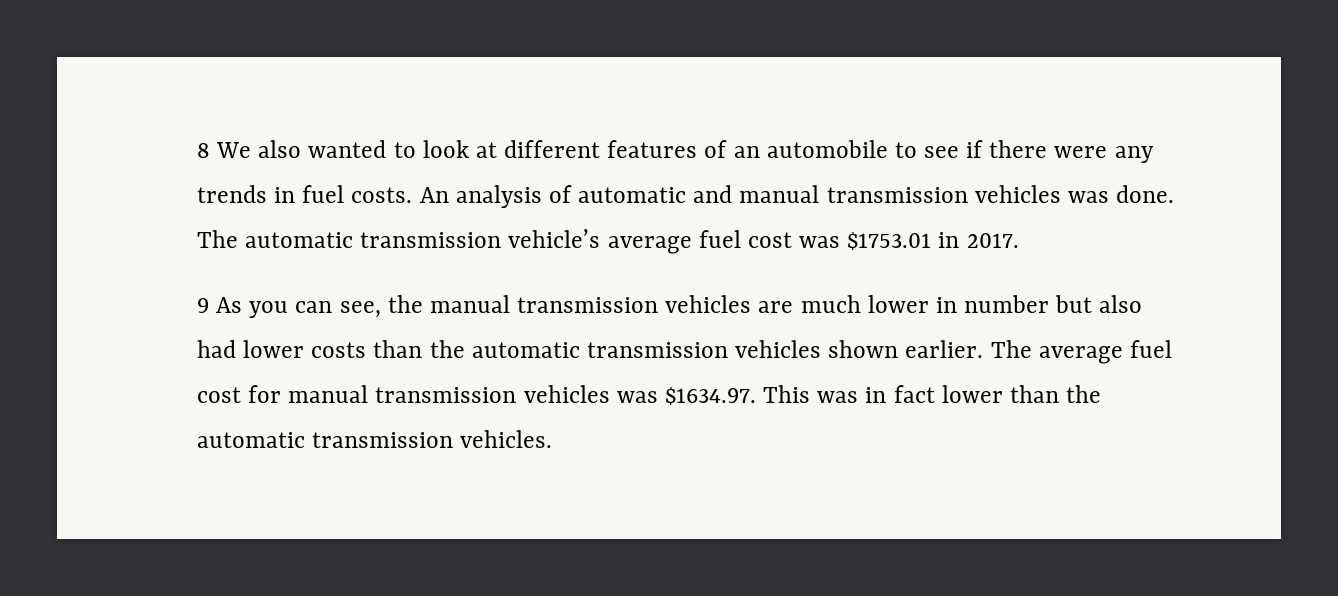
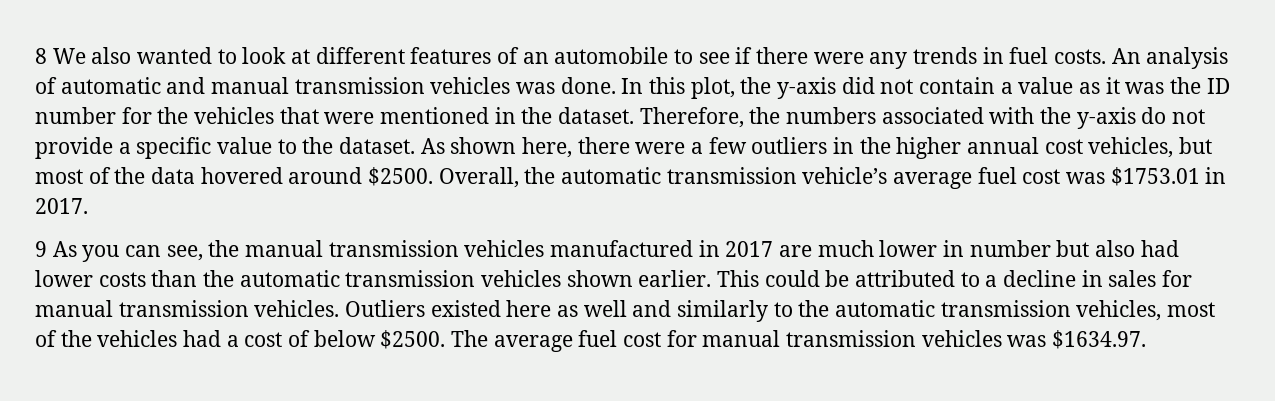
[197,230,238,248] The -> [621,77,1230,99] [35,107,1206,129] [35,137,1213,159] [35,167,556,188] In this plot, the y-axis did not contain a value as it was the ID number for the vehicles that were mentioned in the dataset. Therefore, the numbers associated with the y-axis do not provide a specific value to the dataset. As shown here, there were a few outliers in the higher annual cost vehicles, but most of the data hovered around $2500. Overall, the
(752, 304) none -> [550,240,774,257] manufactured in 2017
(984, 349) none -> [717,270,1193,287] [35,300,1216,322] [35,330,446,349] This could be attributed to a decline in sales for manual transmission vehicles. Outliers existed here as well and similarly to the automatic transmission vehicles, most of the vehicles had a cost of below $2500.
[763,385,1102,403] [197,430,553,448] This was in fact lower than the automatic transmission vehicles. -> (1147, 339) none

